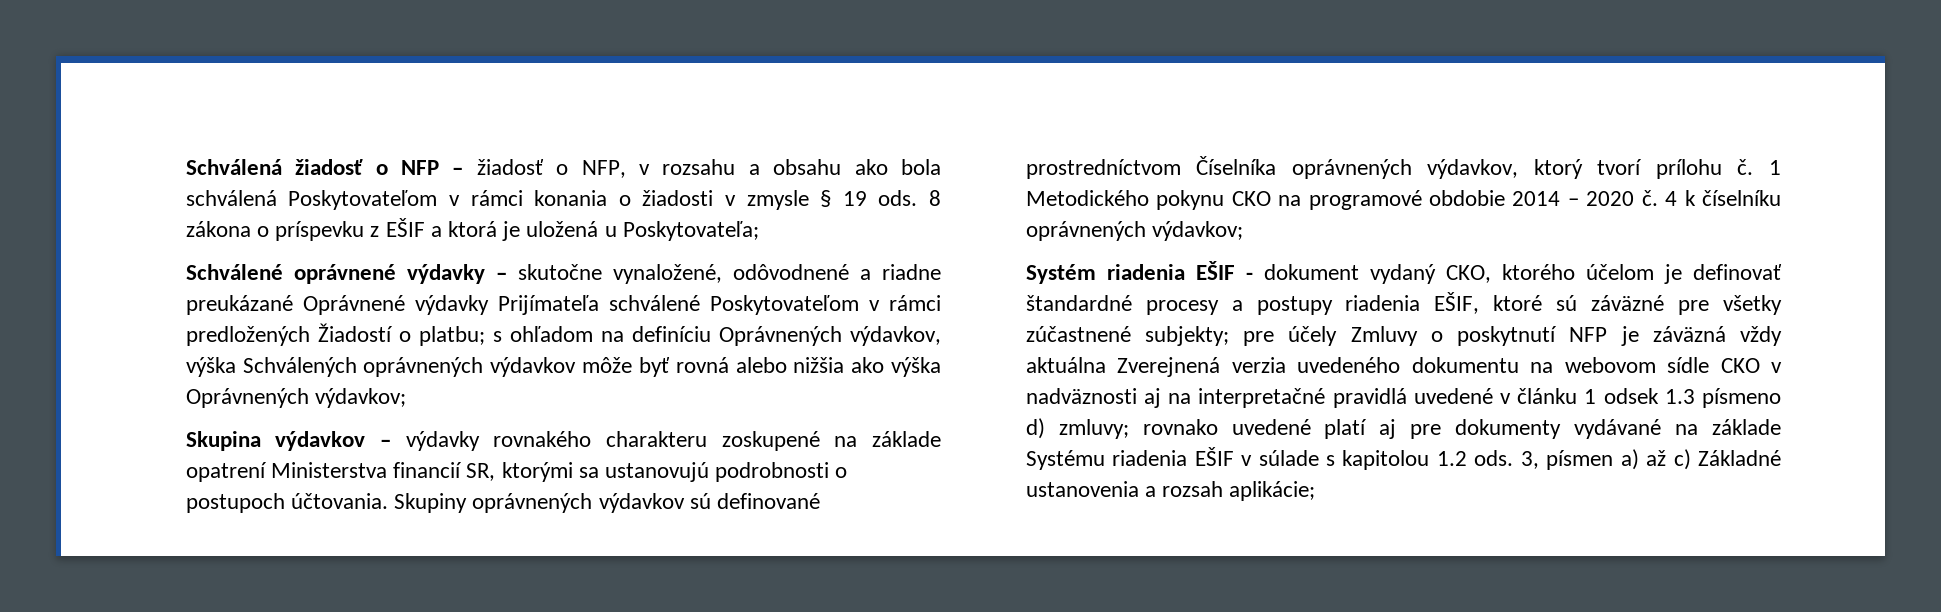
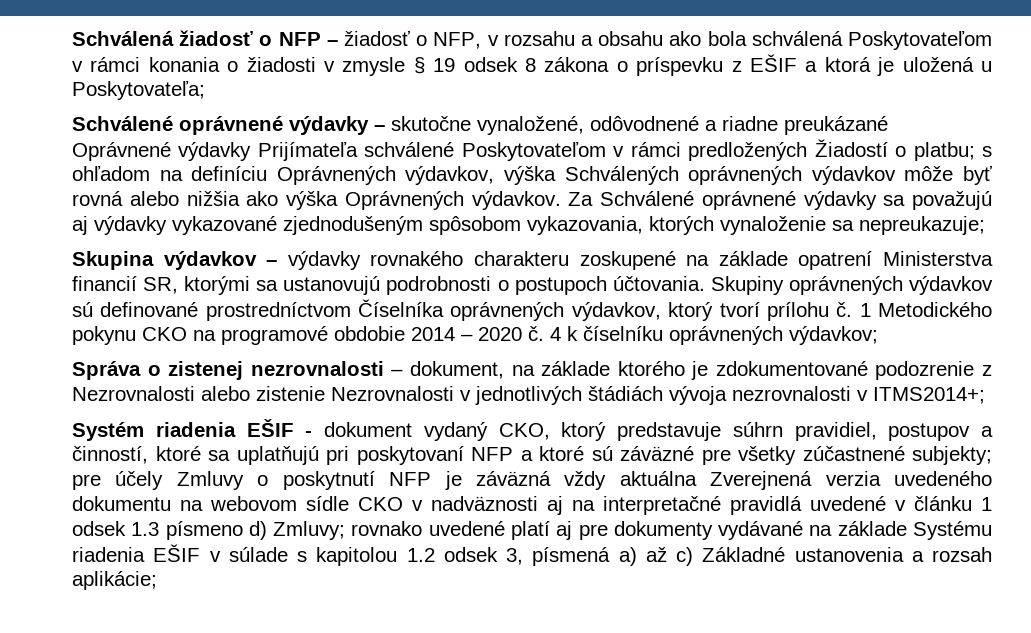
[878,190,918,206] ods. -> [463,57,518,72] odsek
[314,388,406,408] výdavkov; -> [471,191,992,210] [71,216,985,235] výdavkov. Za Schválené oprávnené výdavky sa považujú aj výdavky vykazované zjednodušeným spôsobom vykazovania, ktorých vynaloženie sa nepreukazuje;
(1243, 231) none -> [71,361,993,380] [71,386,985,405] // Správa o zistenej nezrovnalosti – dokument, na základe ktorého je zdokumentované podozrenie z Nezrovnalosti alebo zistenie Nezrovnalosti v jednotlivých štádiách vývoja nezrovnalosti v ITMS2014+;
[1501,264,1782,284] [1025,292,1480,315] ktorého účelom je definovať štandardné procesy a postupy riadenia EŠIF, -> [561,422,993,441] [71,446,533,465] ktorý predstavuje súhrn pravidiel, postupov a činností, ktoré sa uplatňujú pri poskytovaní NFP a
[1058,419,1129,439] zmluvy; -> [273,521,346,540] Zmluvy;
[1474,450,1614,470] ods. 3, písmen -> [443,547,611,566] odsek 3, písmená

